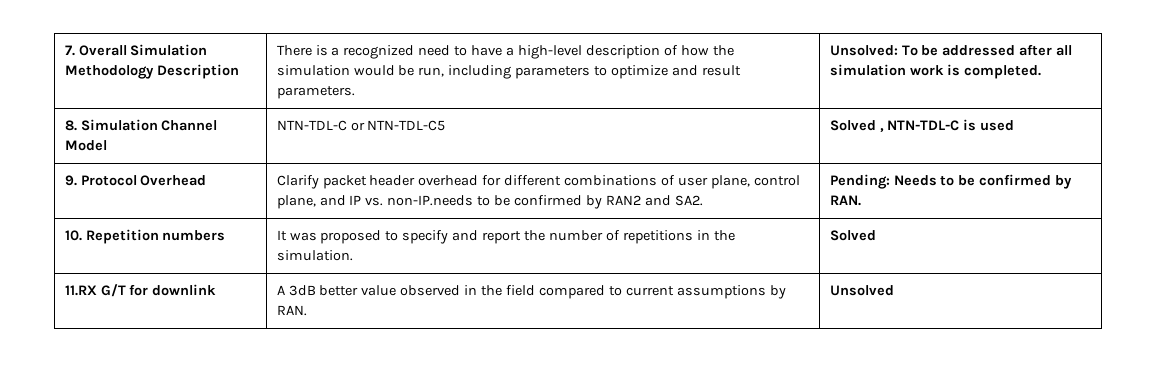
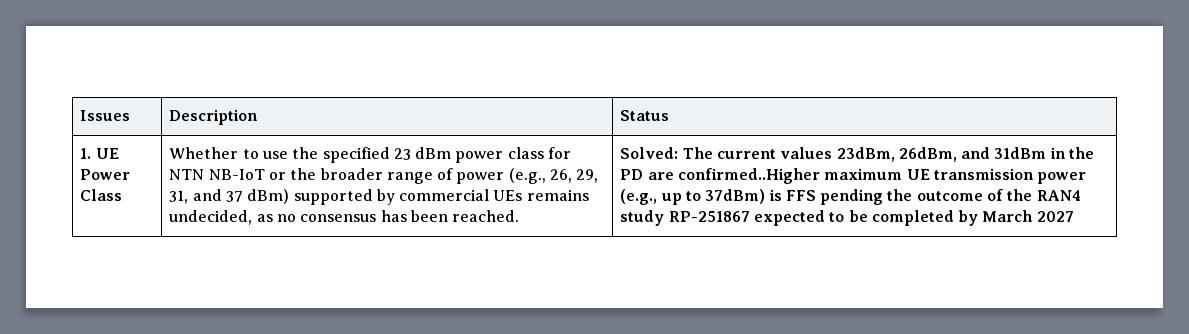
[64,44,208,56] [64,64,239,79] [276,45,734,59] [276,65,741,79] [276,86,355,99] [829,44,1073,56] [829,64,1042,79] [64,119,218,131] [64,140,107,151] [276,120,446,131] [829,119,1015,132] [64,175,207,186] [276,175,800,189] [276,195,703,209] [829,174,1073,189] [829,195,861,206] [64,229,226,244] [276,230,735,244] [276,250,353,261] [829,230,876,241] [64,284,217,297] [276,285,786,299] [276,305,307,316] [829,285,894,296] 7. Overall Simulation Methodology Description | There is a recognized need to have a high-level description of how the simulation would be run, including parameters to optimize and result parameters. | Unsolved: To be addressed after all simulation work is completed. // 8. Simulation Channel Model | NTN-TDL-C or NTN-TDL-C5 | Solved , NTN-TDL-C is used // 9. Protocol Overhead | Clarify packet header overhead for different combinations of user plane, control plane, and IP vs. non-IP.needs to be confirmed by RAN2 and SA2. | Pending: Needs to be confirmed by RAN. // 10. Repetition numbers | It was proposed to specify and report the number of repetitions in the simulation. | Solved // 11.RX G/T for downlink | A 3dB better value observed in the field compared to current assumptions by RAN. | Unsolved -> [80,110,131,121] [169,109,259,125] [620,110,670,121] [80,148,119,159] [80,169,131,180] [80,189,123,201] [169,147,572,163] [169,168,599,184] [169,189,589,205] [169,210,520,225] [620,147,1095,162] [620,168,1087,184] [620,189,1081,205] [620,210,1074,226] Issues | Description | Status // 1. UE Power Class | Whether to use the specified 23 dBm power class for NTN NB-IoT or the broader range of power (e.g., 26, 29, 31, and 37 dBm) supported by commercial UEs remains undecided, as no consensus has been reached. | Solved: The current values 23dBm, 26dBm, and 31dBm in the PD are confirmed..Higher maximum UE transmission power (e.g., up to 37dBm) is FFS pending the outcome of the RAN4 study RP-251867 expected to be completed by March 2027

